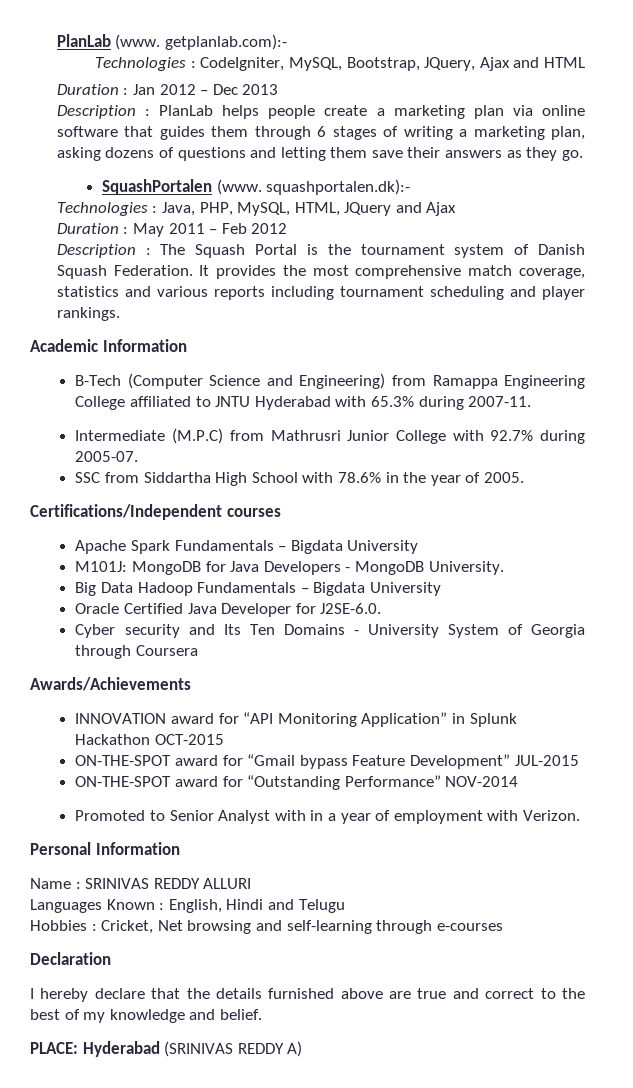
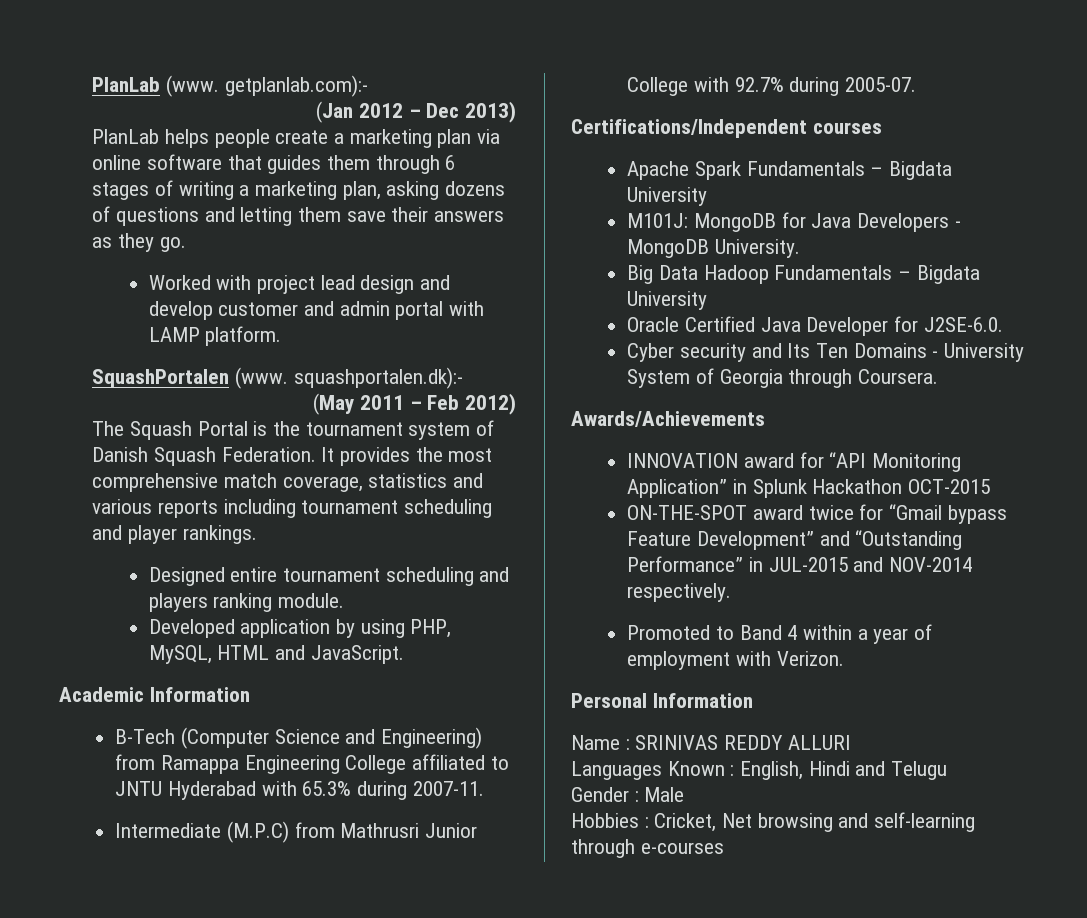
[95,57,585,71] [56,84,279,95] [56,105,150,119] Technologies : CodeIgniter, MySQL, Bootstrap, JQuery, Ajax and HTML // Duration : Jan 2012 – Dec 2013 // Description : -> [316,101,516,123] (Jan 2012 – Dec 2013) //
[102,179,411,195] [56,202,457,216] [56,223,288,237] [56,244,151,258] SquashPortalen (www. squashportalen.dk):- // Technologies : Java, PHP, MySQL, HTML, JQuery and Ajax // Duration : May 2011 – Feb 2012 // Description : -> [148,275,450,294] [148,301,484,320] [148,326,282,346] [92,367,463,389] [313,393,516,415] Worked with project lead design and develop customer and admin portal with LAMP platform. // SquashPortalen (www. squashportalen.dk):- // (May 2011 – Feb 2012) //
(120, 314) none -> [148,567,510,586] [148,593,344,612] [148,619,452,638] [148,645,404,664] // Designed entire tournament scheduling and players ranking module. // Developed application by using PHP, MySQL, HTML and JavaScript.
[75,472,524,486] // SSC from Siddartha High School with 78.6% in the year of 2005. -> (917, 84) none
[136,645,199,656] Coursera -> [858,369,939,384] Coursera.
(219, 760) none -> [808,505,854,520] twice
[514,755,579,766] [75,775,441,790] JUL-2015 // ON-THE-SPOT award for “Outstanding Performance” -> [819,530,963,550] [627,556,884,572] and “Outstanding Performance” in JUL-2015 and
(519, 781) none -> [627,583,732,602] respectively.
[169,810,324,824] Senior Analyst with in -> [739,625,853,640] Band 4 within
(345, 906) none -> [571,787,685,802] // Gender : Male
[30,952,111,965] [30,988,585,1002] [30,1009,262,1023] [30,1041,303,1057] // Declaration // I hereby declare that the details furnished above are true and correct to the best of my knowledge and belief. // PLACE: Hyderabad (SRINIVAS REDDY A) -> (724, 848) none

